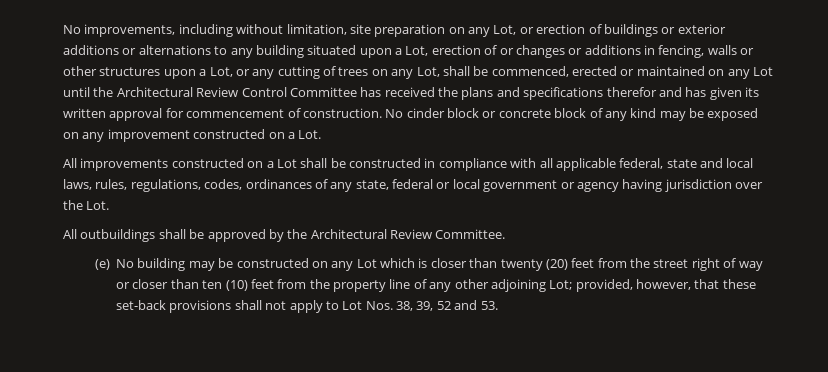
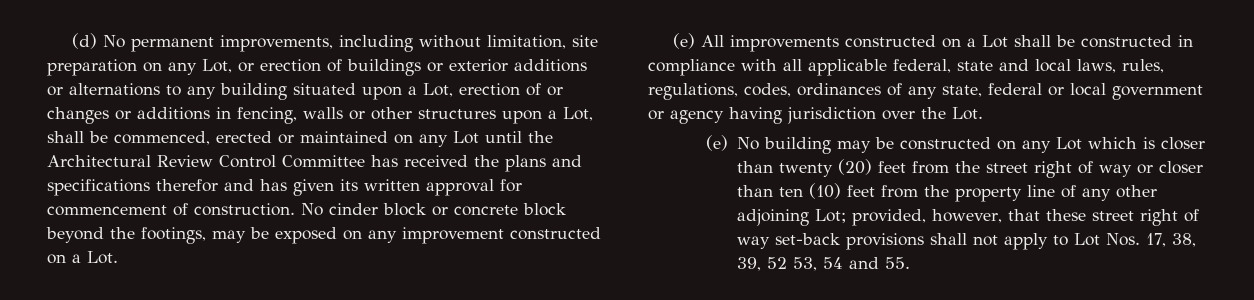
[63,25,81,34] No -> [71,33,214,52] (d) No permanent
[235,66,440,79] or any cutting of trees on any Lot, -> (593, 114) none
[589,108,657,121] of any kind -> [46,227,206,244] beyond the footings,
(322, 134) none -> [672,33,695,49] (e)
[63,229,506,242] // All outbuildings shall be approved by the Architectural Review Committee. -> (983, 113) none
(756, 284) none -> [1092,209,1200,226] [737,236,771,249] street right of way
(393, 305) none -> [1146,233,1167,247] 17,
[454,300,498,310] and 53. -> [793,257,911,271] 53, 54 and 55.

